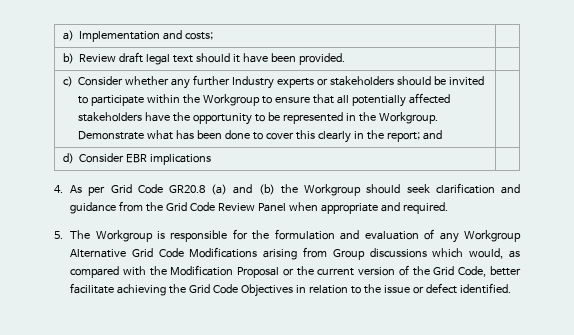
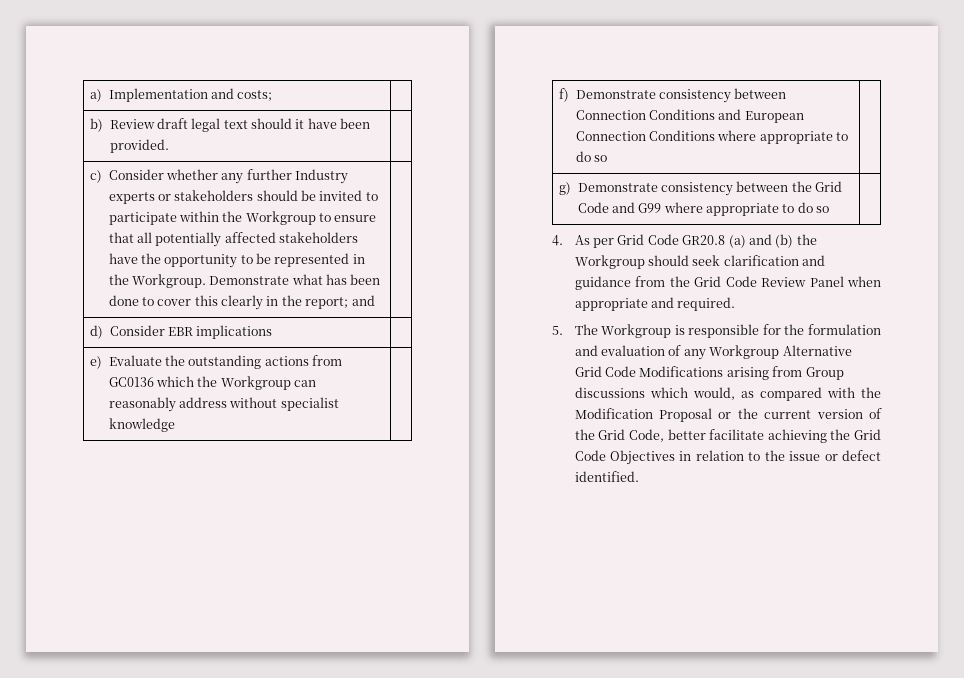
(212, 159) none -> [90,355,343,369] [108,376,317,390] [108,397,339,412] [108,418,175,432] [559,88,787,103] [575,109,804,123] [575,130,849,144] [575,151,607,162] [559,181,843,196] [577,202,830,216] // e) Evaluate the outstanding actions from GC0136 which the Workgroup can reasonably address without specialist knowledge | // f) Demonstrate consistency between Connection Conditions and European Connection Conditions where appropriate to do so | // g) Demonstrate consistency between the Grid Code and G99 where appropriate to do so |

